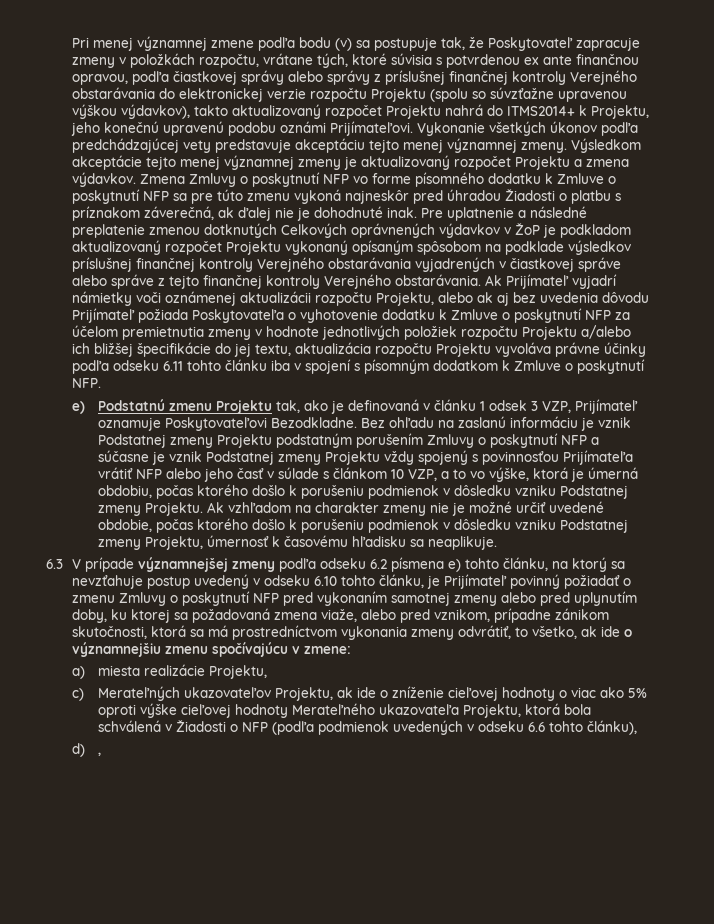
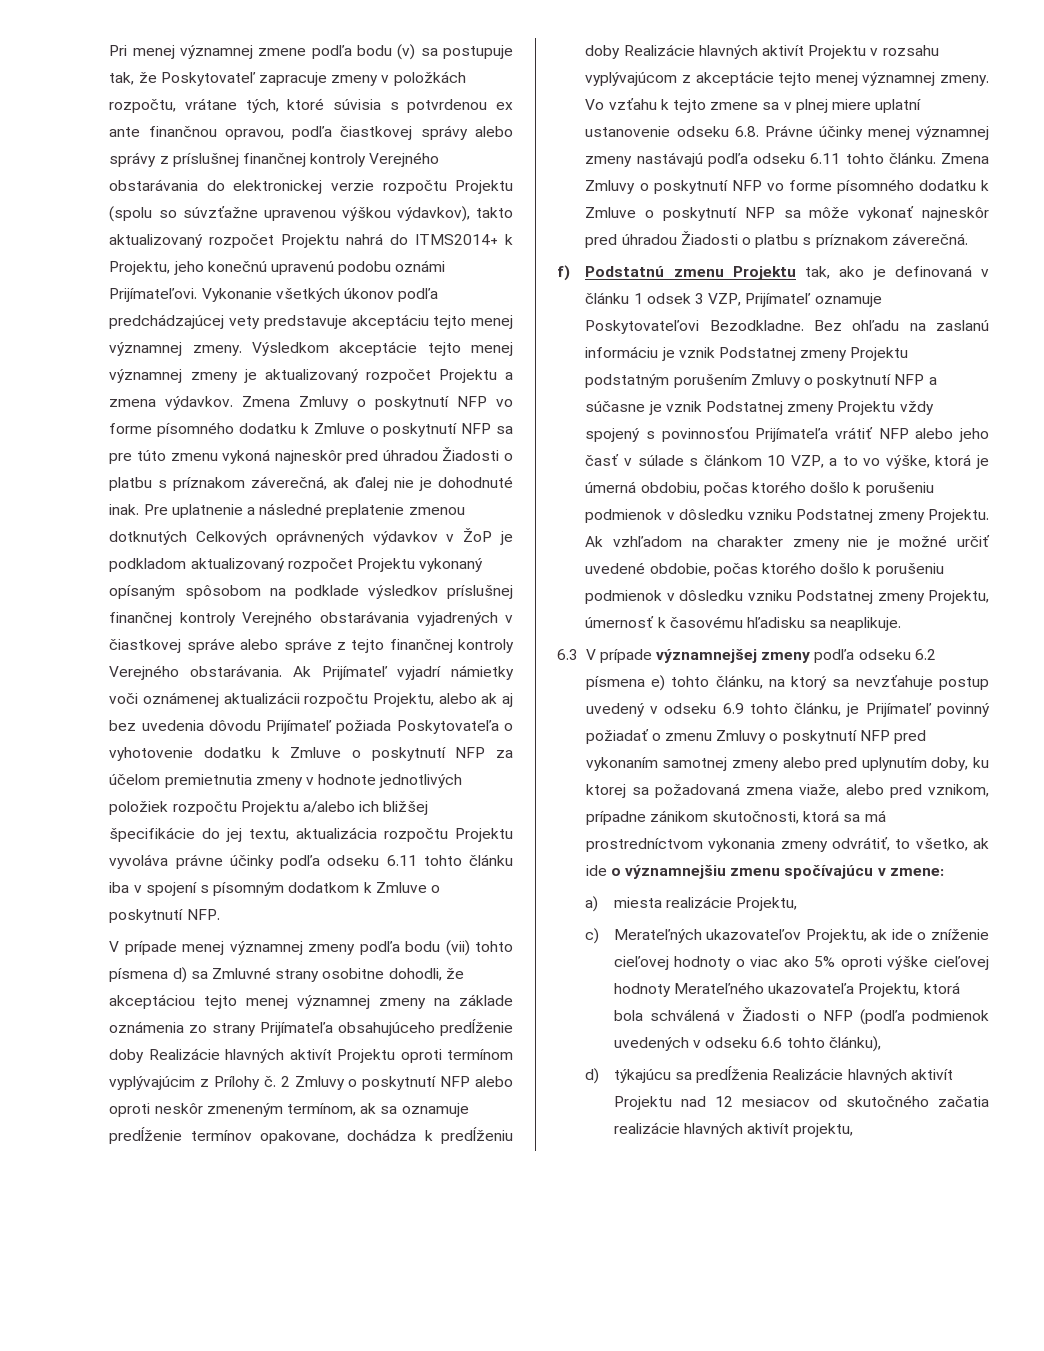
[72,401,86,414] e) -> [109,940,513,956] [109,967,464,983] [109,994,513,1009] [109,1019,513,1036] [109,1048,513,1063] [109,1076,513,1090] [109,1103,469,1117] [109,1127,513,1144] [585,44,939,59] [585,71,989,86] [585,98,922,113] [585,125,989,140] [585,152,989,167] [585,179,989,194] [585,206,989,221] [585,231,968,248] [557,265,570,281] V prípade menej významnej zmeny podľa bodu (vii) tohto písmena d) sa Zmluvné strany osobitne dohodli, že akceptáciou tejto menej významnej zmeny na základe oznámenia zo strany Prijímateľa obsahujúceho predĺženie doby Realizácie hlavných aktivít Projektu oproti termínom vyplývajúcim z Prílohy č. 2 Zmluvy o poskytnutí NFP alebo oproti neskôr zmeneným termínom, ak sa oznamuje predĺženie termínov opakovane, dochádza k predĺženiu doby Realizácie hlavných aktivít Projektu v rozsahu vyplývajúcom z akceptácie tejto menej významnej zmeny. Vo vzťahu k tejto zmene sa v plnej miere uplatní ustanovenie odseku 6.8. Právne účinky menej významnej zmeny nastávajú podľa odseku 6.11 tohto článku. Zmena Zmluvy o poskytnutí NFP vo forme písomného dodatku k Zmluve o poskytnutí NFP sa môže vykonať najneskôr pred úhradou Žiadosti o platbu s príznakom záverečná. // f)
[314,576,338,586] 6.10 -> [722,703,744,714] 6.9
[98,752,102,756] , -> [613,1066,953,1083] [613,1095,989,1110] [613,1122,854,1137] týkajúcu sa predĺženia Realizácie hlavných aktivít Projektu nad 12 mesiacov od skutočného začatia realizácie hlavných aktivít projektu,

